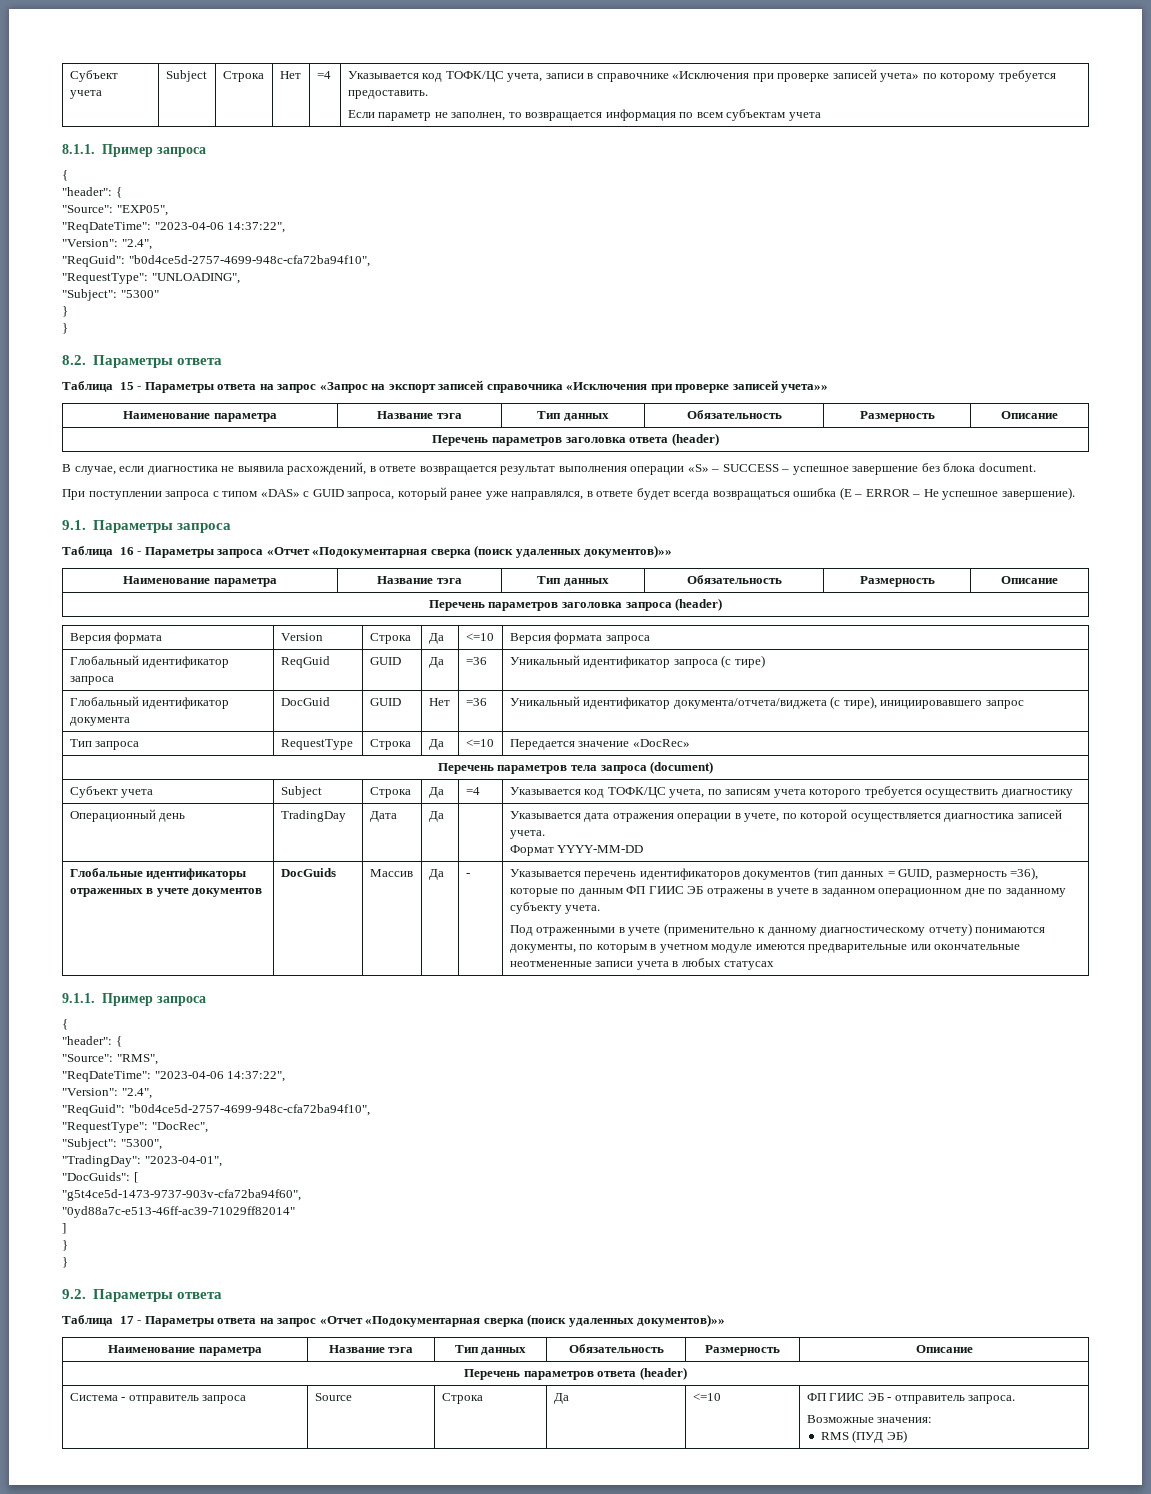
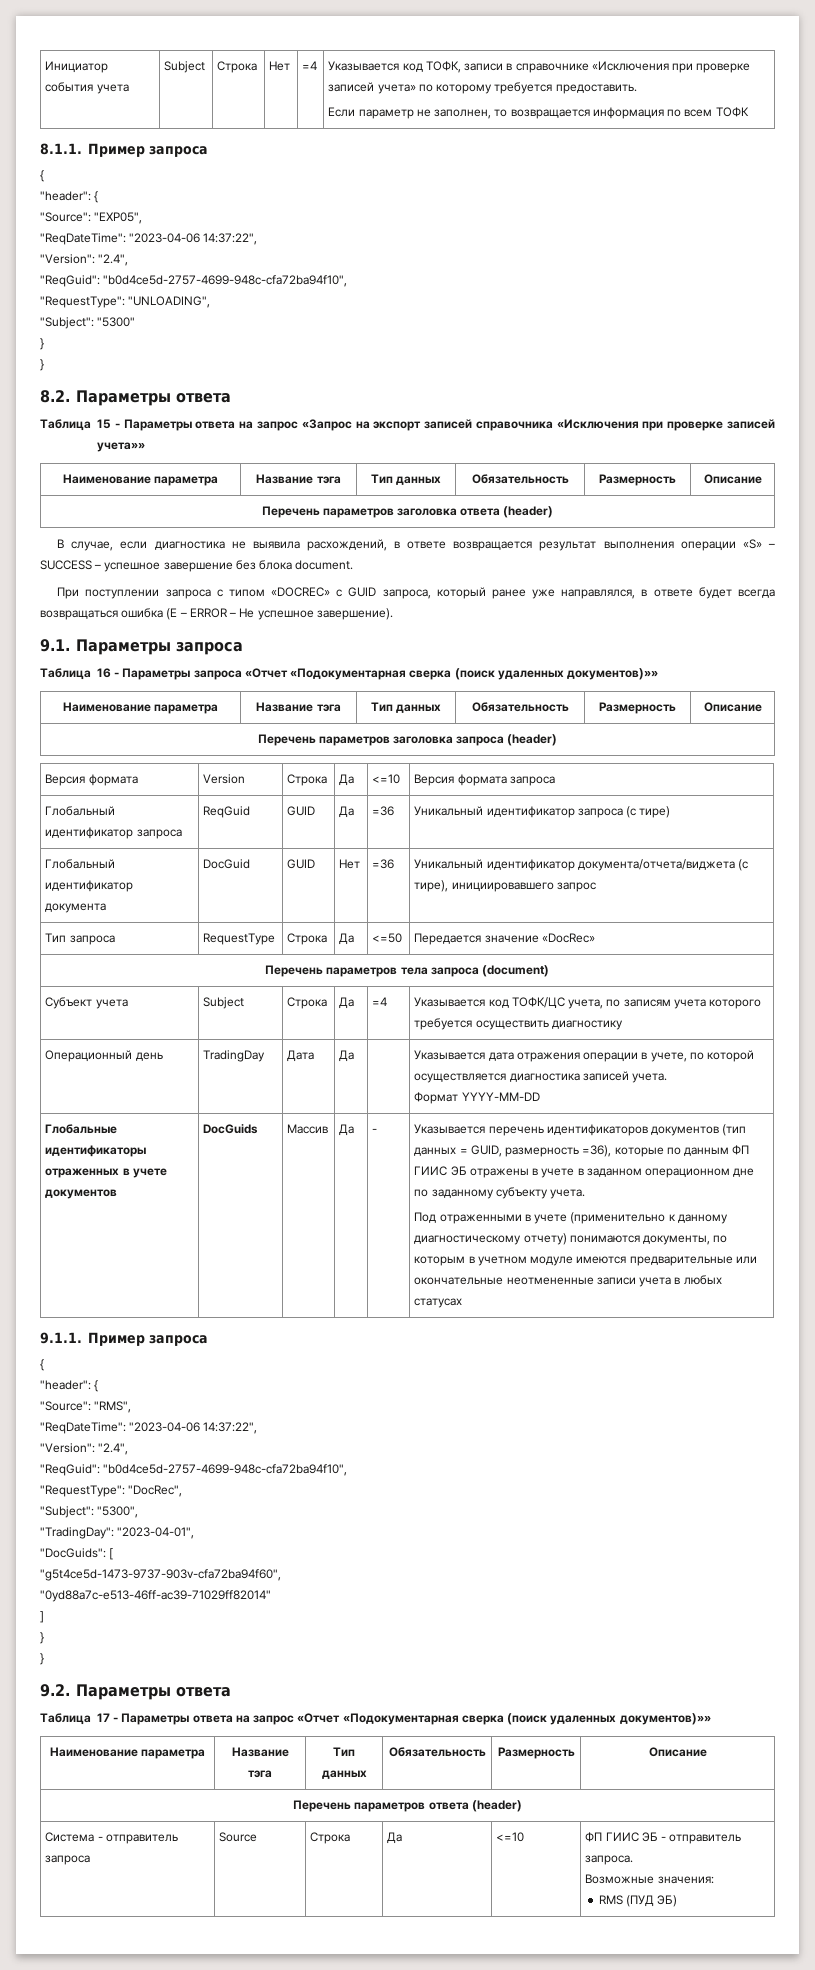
[69,70,118,82] Субъект -> [45,61,109,73] [45,82,94,92] Инициатор события
[445,71,543,82] ТОФК/ЦС учета, -> [425,61,461,73] ТОФК,
[726,109,821,121] субъектам учета -> [715,107,749,117] ТОФК
[260,489,300,497] «DAS» -> [271,587,331,597] «DOCREC»
[465,739,494,747] <=10 -> [372,933,403,943] <=50

